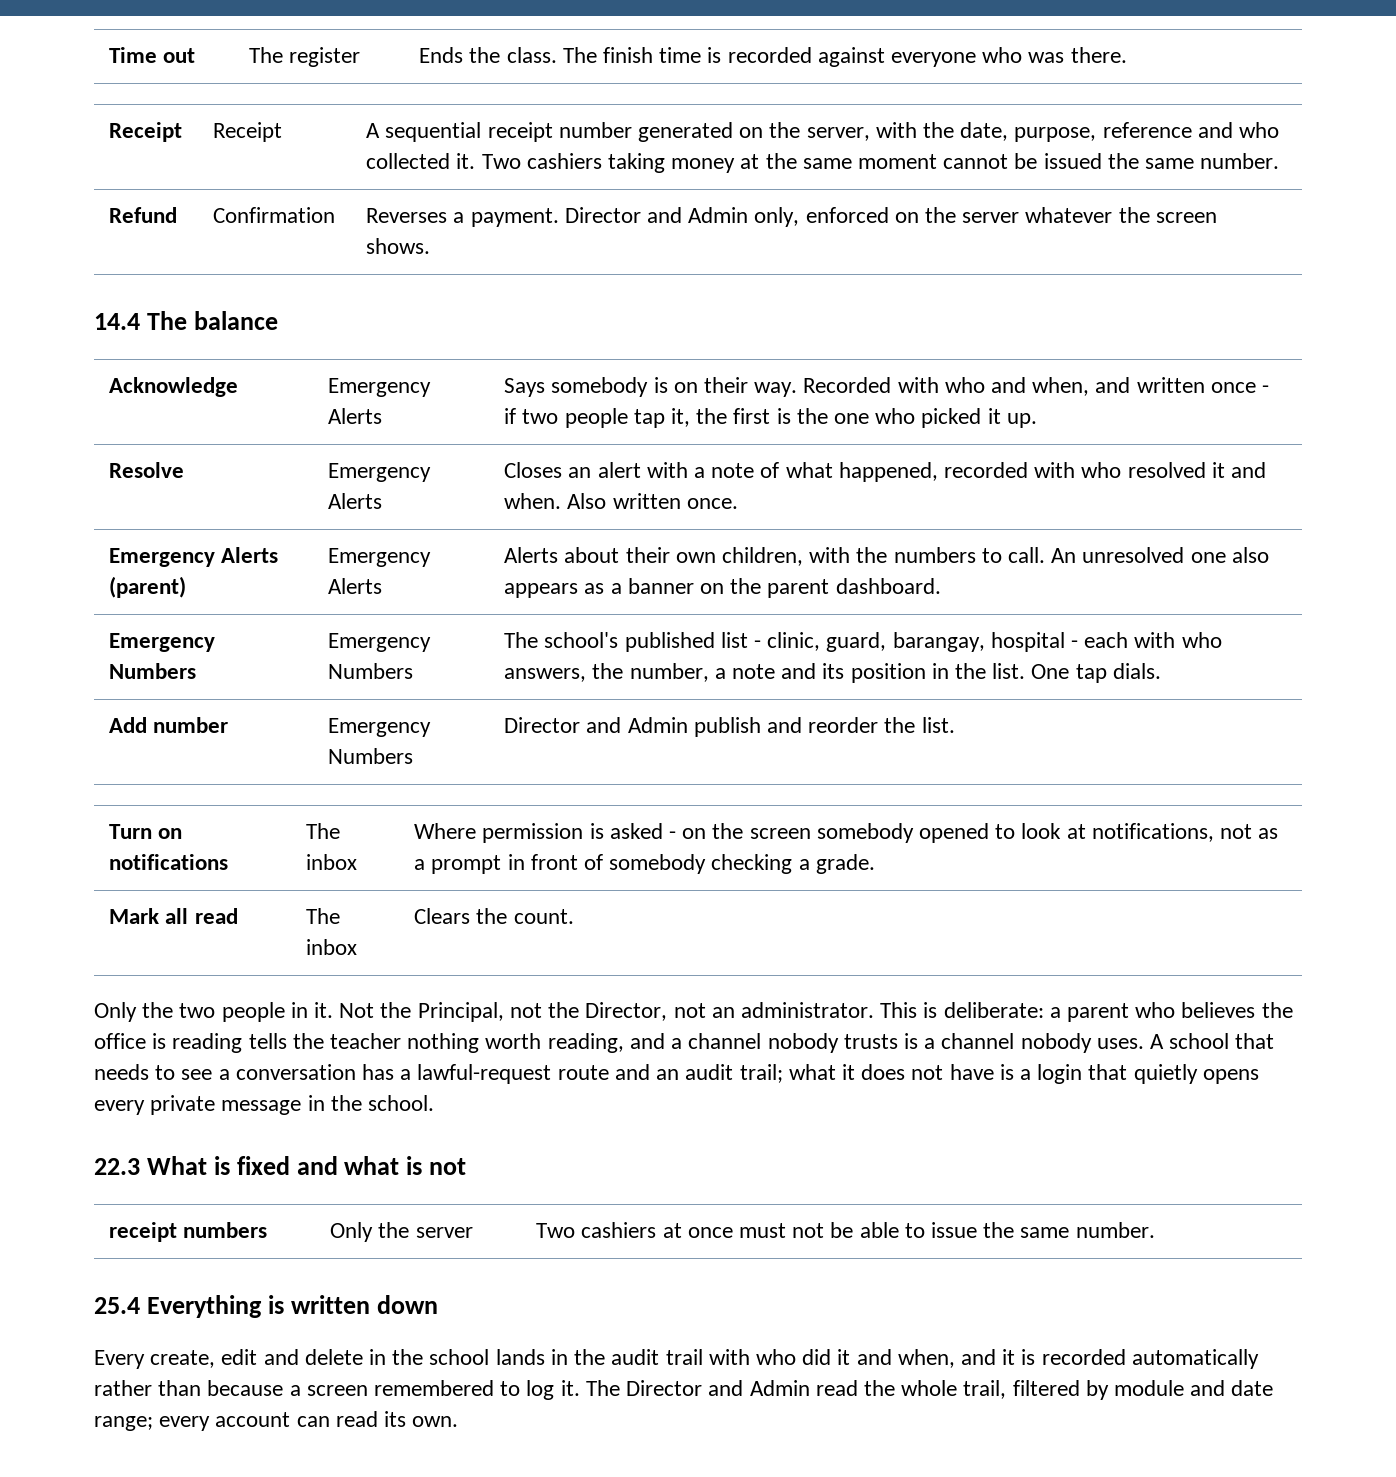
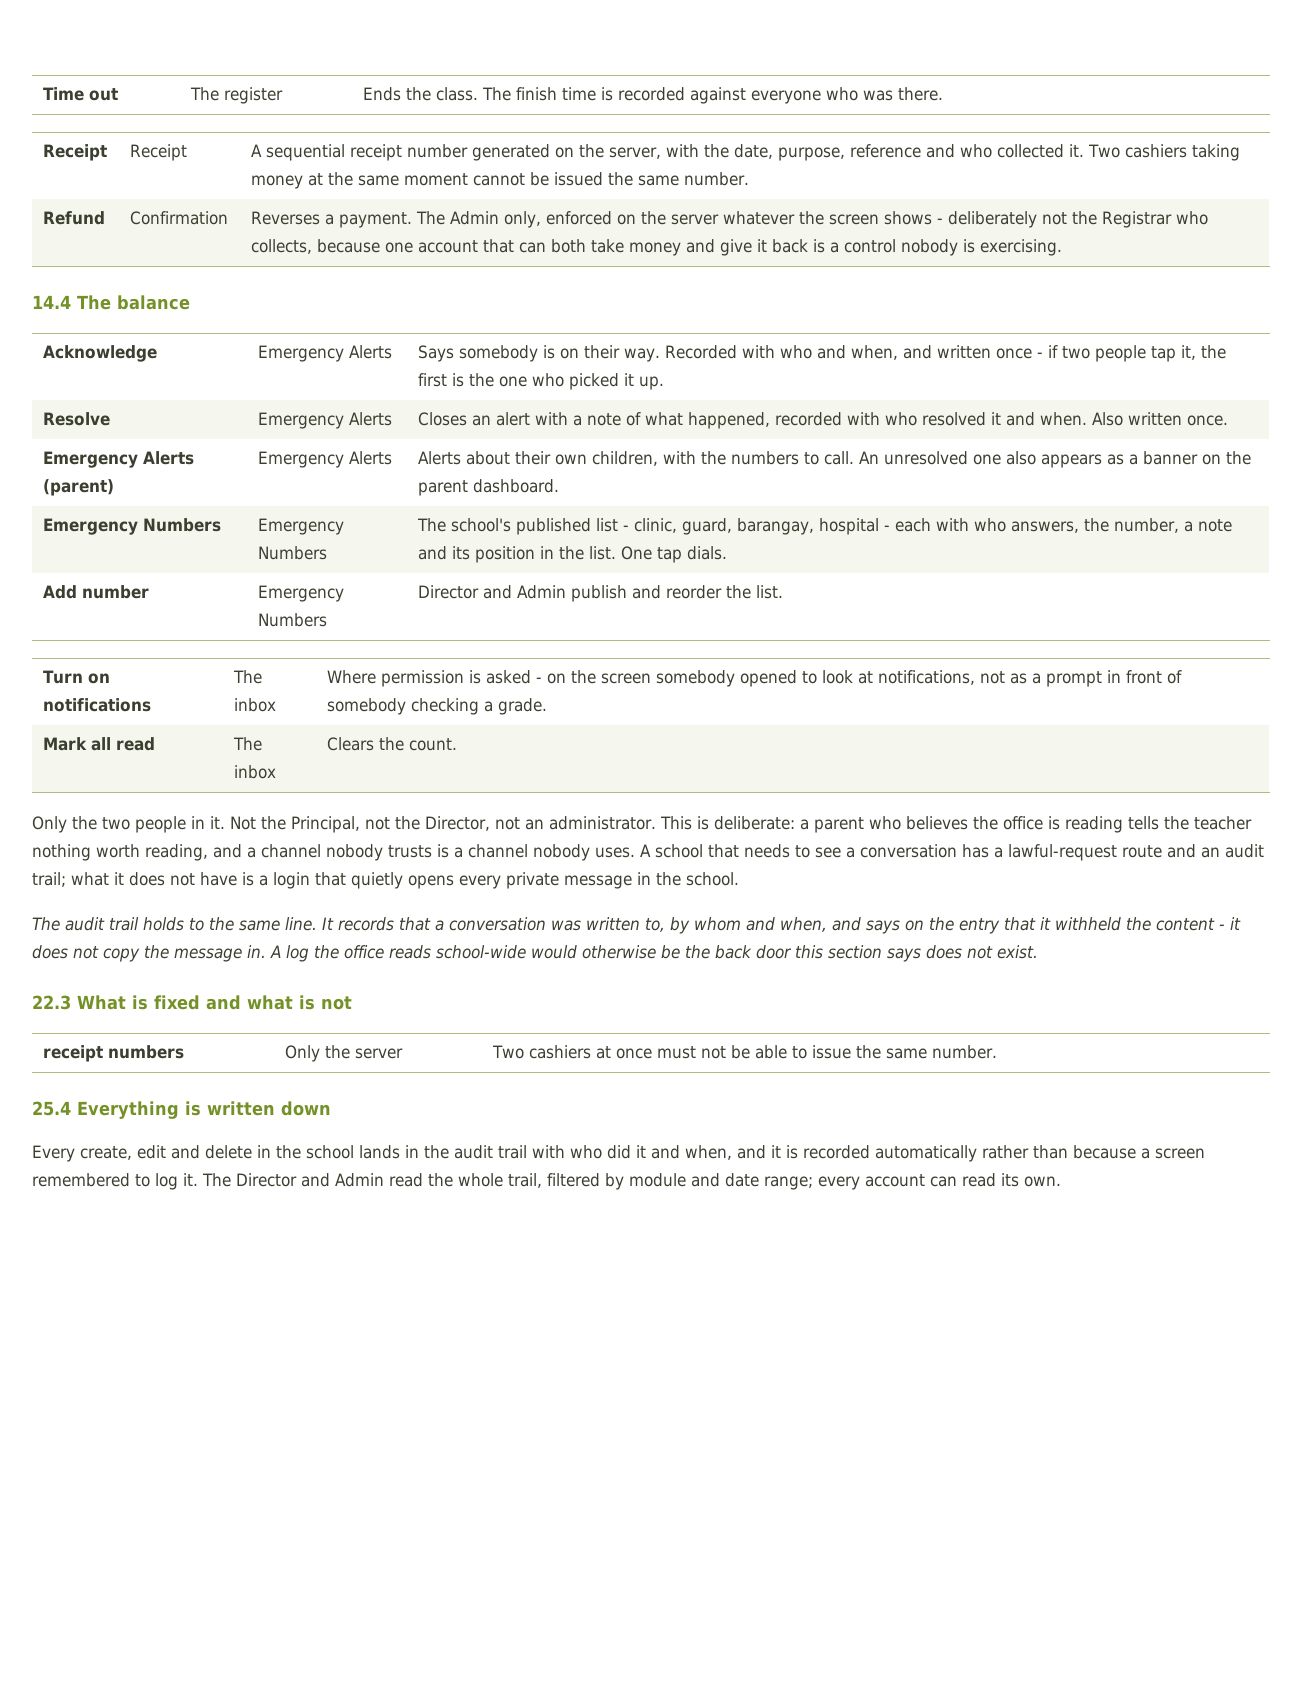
[564,207,682,223] Director and -> [416,211,446,225] The
[366,238,431,254] shows. -> [884,211,1209,228] [251,239,1063,256] shows - deliberately not the Registrar who collects, because one account that can both take money and give it back is a control nobody is exercising.
(435, 1103) none -> [32,917,1241,934] [32,945,1038,962] // The audit trail holds to the same line. It records that a conversation was written to, by whom and when, and says on the entry that it withheld the content - it does not copy the message in. A log the office reads school-wide would otherwise be the back door this section says does not exist.

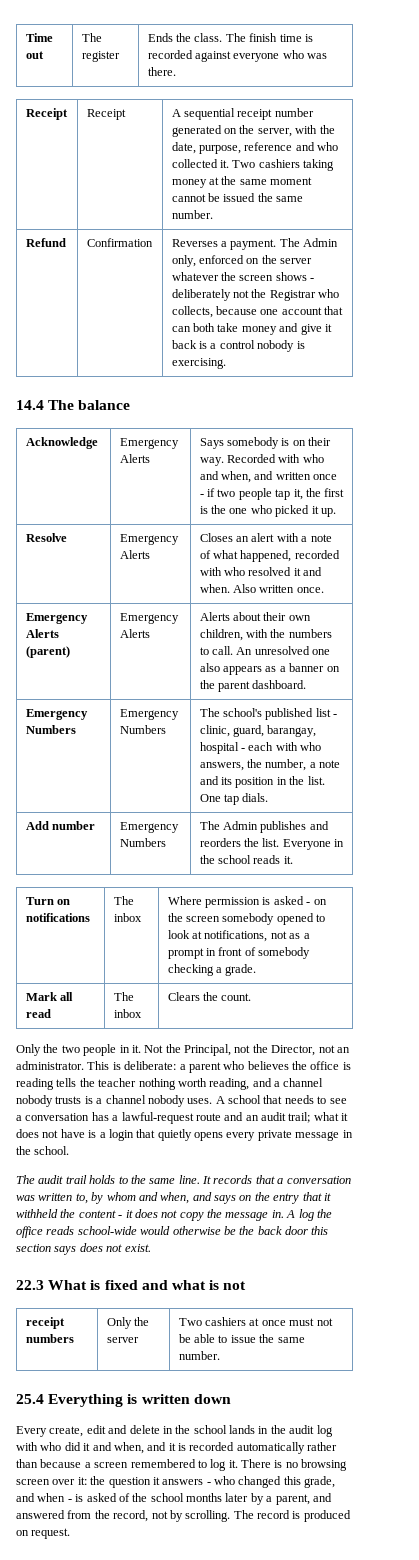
[418,585,784,602] Director and Admin publish and reorder the list. -> [199,821,329,833] [199,838,345,850] [199,855,293,864] The Admin publishes and reorders the list. Everyone in the school reads it.
[498,1145,527,1159] trail -> [316,1425,333,1437] log
[202,1173,1061,1190] The Director and Admin read the whole trail, filtered by module and date range; every account can read its own. -> [241,1459,348,1471] [16,1476,336,1488] [16,1493,332,1505] [16,1510,351,1522] [16,1528,71,1539] There is no browsing screen over it: the question it answers - who changed this grade, and when - is asked of the school months later by a parent, and answered from the record, not by scrolling. The record is produced on request.

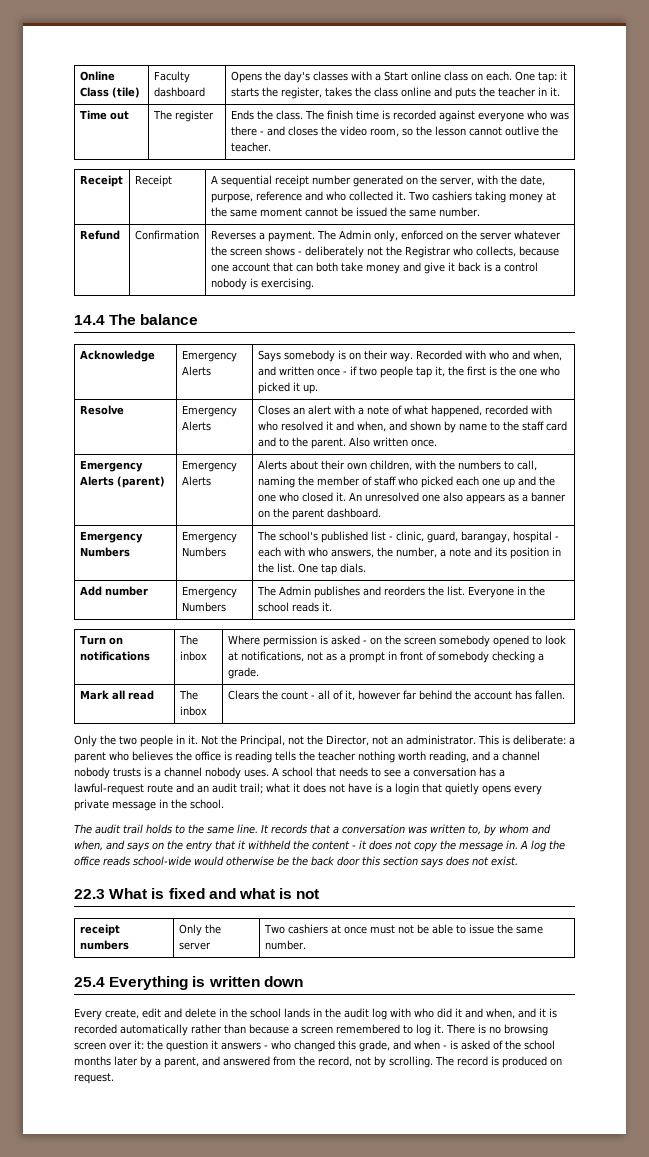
(25, 37) none -> [79,71,115,81] [79,87,140,98] [153,71,190,83] [153,87,205,97] [230,71,567,83] [230,87,560,99] Online Class (tile) | Faculty dashboard | Opens the day's classes with a Start online class on each. One tap: it starts the register, takes the class online and puts the teacher in it. //
[147,67,176,76] there. -> [230,126,558,137] [230,142,271,152] there - and closes the video room, so the lesson cannot outlive the teacher.
[199,584,230,593] when. -> [356,421,567,433] [257,437,346,449] when, and shown by name to the staff card and to the parent.
[212,646,234,655] call. -> [516,460,537,471] [257,476,555,488] [257,492,346,502] call, naming the member of staff who picked each one up and the one who closed it.
[221,993,252,1001] count. -> [280,690,565,701] count - all of it, however far behind the account has fallen.

